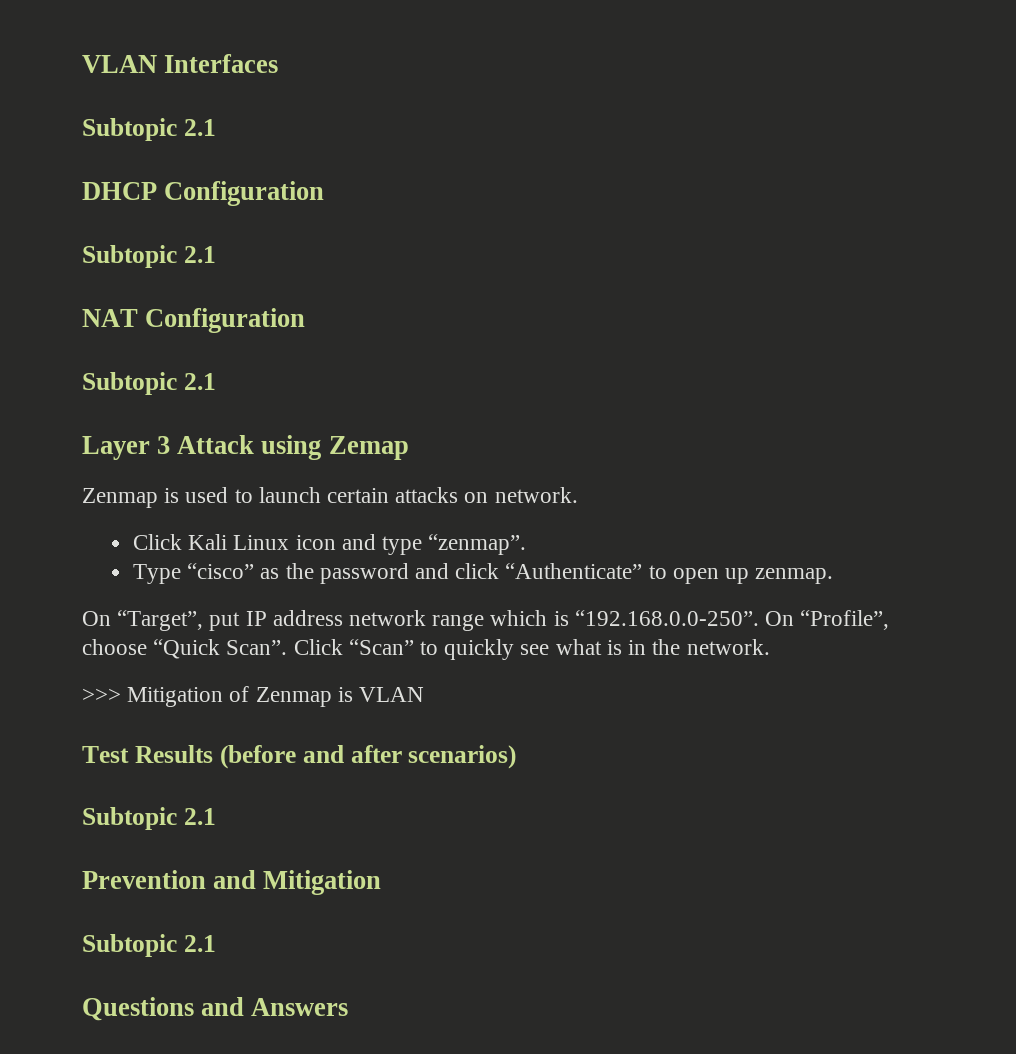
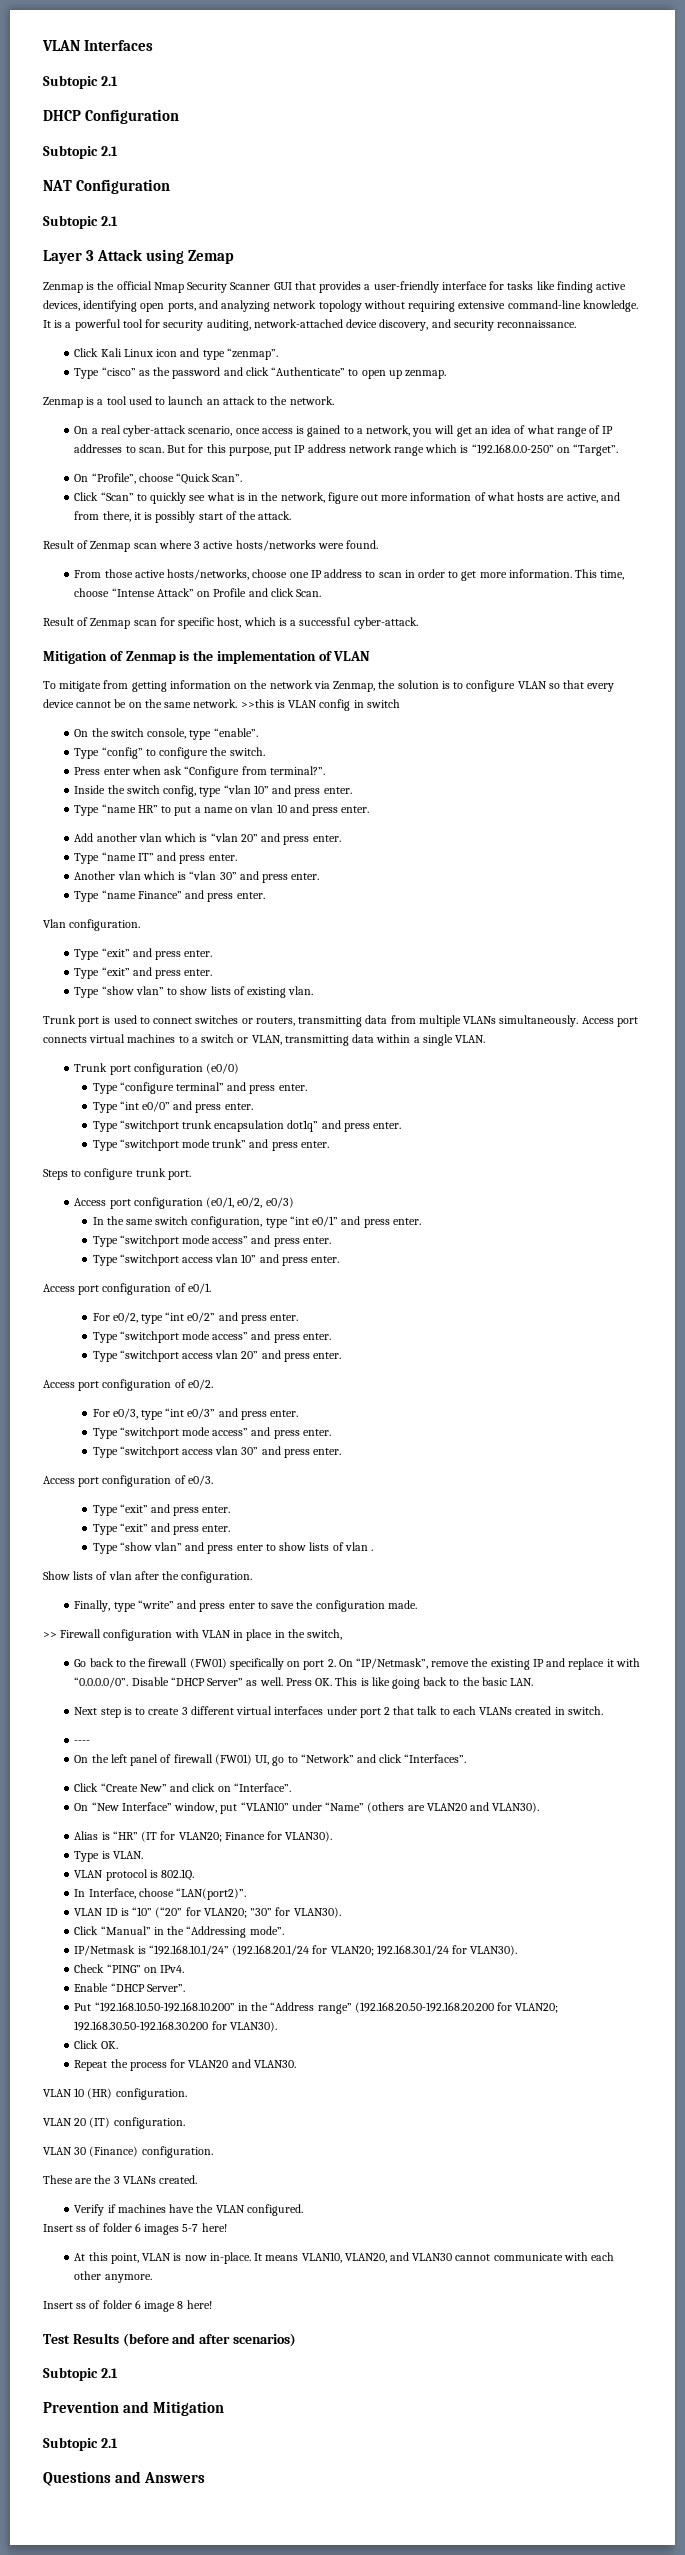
[185,487,578,503] used to launch certain attacks on network. -> [97,281,627,293] [43,300,638,312] [43,319,577,331] the official Nmap Security Scanner GUI that provides a user-friendly interface for tasks like finding active devices, identifying open ports, and analyzing network topology without requiring extensive command-line knowledge. It is a powerful tool for security auditing, network-attached device discovery, and security reconnaissance.
[82,610,204,631] On “Target”, -> [43,396,334,408] [74,425,614,437] [74,444,271,456] Zenmap is a tool used to launch an attack to the network. // On a real cyber-attack scenario, once access is gained to a network, you will get an idea of what range of IP addresses to scan. But for this purpose,
[574,610,759,626] “192.168.0.0-250”. -> [471,444,619,456] “192.168.0.0-250” on “Target”. //
(288, 647) none -> (243, 478) //
[686,639,770,655] [82,686,425,707] network. // >>> Mitigation of Zenmap is VLAN -> [280,492,620,504] [74,511,292,523] [43,540,379,552] [74,569,625,581] [74,588,322,597] [43,617,418,629] [43,650,371,664] [43,680,615,692] [43,699,400,711] [74,728,258,740] [74,747,265,759] [74,766,325,778] [74,785,352,797] [74,804,370,816] [74,833,341,845] [74,852,237,864] [74,871,320,883] [74,890,265,902] [43,919,141,931] [74,948,213,960] [74,967,213,979] [74,986,314,998] [43,1015,638,1027] [43,1034,486,1046] [74,1063,240,1075] [92,1082,307,1094] [92,1101,253,1113] [92,1120,402,1132] [92,1139,329,1151] [43,1168,191,1180] [74,1197,294,1209] [92,1216,421,1228] [92,1235,331,1247] [92,1254,340,1266] [43,1283,211,1295] [92,1312,299,1324] [92,1331,331,1343] [92,1350,342,1362] [43,1379,213,1391] [92,1408,299,1420] [92,1427,331,1439] [92,1446,342,1458] [43,1475,213,1487] [92,1504,231,1516] [92,1523,231,1535] [92,1542,374,1554] [43,1571,253,1583] [74,1600,417,1612] [43,1629,343,1641] [74,1658,640,1670] [74,1677,534,1689] [74,1706,603,1718] [74,1740,91,1744] [74,1754,467,1766] [74,1783,291,1792] [74,1802,540,1814] [74,1831,333,1842] [74,1851,143,1862] [74,1869,195,1881] [74,1888,247,1900] [74,1907,341,1918] [74,1926,284,1938] [74,1945,518,1956] [74,1964,185,1973] [74,1983,185,1992] [74,2002,559,2014] [74,2021,277,2032] [74,2040,118,2049] [74,2059,296,2071] [43,2088,187,2100] [43,2117,185,2129] [43,2146,213,2158] [43,2175,198,2184] [74,2204,303,2216] [43,2223,227,2235] [74,2252,615,2264] [74,2271,152,2283] [43,2300,212,2312] network, figure out more information of what hosts are active, and from there, it is possibly start of the attack. // Result of Zenmap scan where 3 active hosts/networks were found. // From those active hosts/networks, choose one IP address to scan in order to get more information. This time, choose “Intense Attack” on Profile and click Scan. // Result of Zenmap scan for specific host, which is a successful cyber-attack. // Mitigation of Zenmap is the implementation of VLAN // To mitigate from getting information on the network via Zenmap, the solution is to configure VLAN so that every device cannot be on the same network. >>this is VLAN config in switch // On the switch console, type “enable”. // Type “config” to configure the switch. // Press enter when ask “Configure from terminal?”. // Inside the switch config, type “vlan 10” and press enter. // Type “name HR” to put a name on vlan 10 and press enter. // Add another vlan which is “vlan 20” and press enter. // Type “name IT” and press enter. // Another vlan which is “vlan 30” and press enter. // Type “name Finance” and press enter. // Vlan configuration. // Type “exit” and press enter. // Type “exit” and press enter. // Type “show vlan” to show lists of existing vlan. // Trunk port is used to connect switches or routers, transmitting data from multiple VLANs simultaneously. Access port connects virtual machines to a switch or VLAN, transmitting data within a single VLAN. // Trunk port configuration (e0/0) // Type “configure terminal” and press enter. // Type “int e0/0” and press enter. // Type “switchport trunk encapsulation dot1q” and press enter. // Type “switchport mode trunk” and press enter. // Steps to configure trunk port. // Access port configuration (e0/1, e0/2, e0/3) // In the same switch configuration, type “int e0/1” and press enter. // Type “switchport mode access” and press enter. // Type “switchport access vlan 10” and press enter. // Access port configuration of e0/1. // For e0/2, type “int e0/2” and press enter. // Type “switchport mode access” and press enter. // Type “switchport access vlan 20” and press enter. // Access port configuration of e0/2. // For e0/3, type “int e0/3” and press enter. // Type “switchport mode access” and press enter. // Type “switchport access vlan 30” and press enter. // Access port configuration of e0/3. // Type “exit” and press enter. // Type “exit” and press enter. // Type “show vlan” and press enter to show lists of vlan . // Show lists of vlan after the configuration. // Finally, type “write” and press enter to save the configuration made. // >> Firewall configuration with VLAN in place in the switch, // Go back to the firewall (FW01) specifically on port 2. On “IP/Netmask”, remove the existing IP and replace it with “0.0.0.0/0”. Disable “DHCP Server” as well. Press OK. This is like going back to the basic LAN. // Next step is to create 3 different virtual interfaces under port 2 that talk to each VLANs created in switch. // ---- // On the left panel of firewall (FW01) UI, go to “Network” and click “Interfaces”. // Click “Create New” and click on “Interface”. // On “New Interface” window, put “VLAN10” under “Name” (others are VLAN20 and VLAN30). // Alias is “HR” (IT for VLAN20; Finance for VLAN30). // Type is VLAN. // VLAN protocol is 802.1Q. // In Interface, choose “LAN(port2)”. // VLAN ID is “10” (“20” for VLAN20; "30” for VLAN30). // Click “Manual” in the “Addressing mode”. // IP/Netmask is “192.168.10.1/24” (192.168.20.1/24 for VLAN20; 192.168.30.1/24 for VLAN30). // Check “PING” on IPv4. // Enable “DHCP Server”. // Put “192.168.10.50-192.168.10.200” in the “Address range” (192.168.20.50-192.168.20.200 for VLAN20; 192.168.30.50-192.168.30.200 for VLAN30). // Click OK. // Repeat the process for VLAN20 and VLAN30. // VLAN 10 (HR) configuration. // VLAN 20 (IT) configuration. // VLAN 30 (Finance) configuration. // These are the 3 VLANs created. // Verify if machines have the VLAN configured. // Insert ss of folder 6 images 5-7 here! // At this point, VLAN is now in-place. It means VLAN10, VLAN20, and VLAN30 cannot communicate with each other anymore. // Insert ss of folder 6 image 8 here!

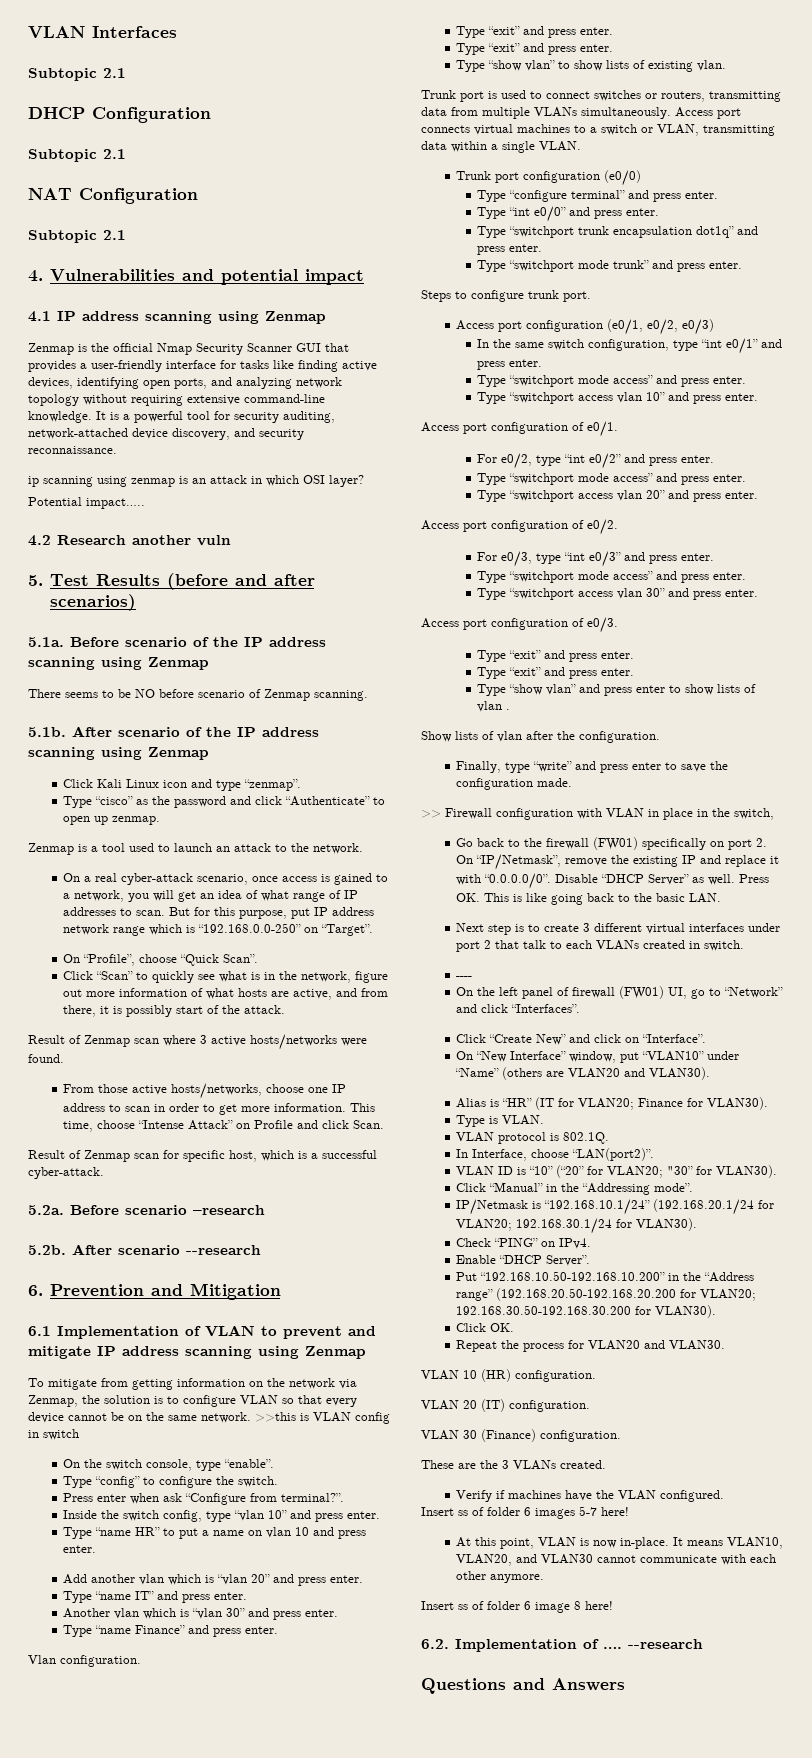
[43,249,235,264] Layer 3 Attack using Zemap -> [28,269,364,285] [28,311,326,324] 4. Vulnerabilities and potential impact // 4.1 IP address scanning using Zenmap
(577, 324) none -> [28,475,364,487] [28,497,145,509] [28,535,231,546] [28,573,315,590] [49,594,136,611] [28,637,326,647] [28,657,209,670] [28,689,368,701] [28,726,319,737] [28,747,209,760] // ip scanning using zenmap is an attack in which OSI layer? // Potential impact….. // 4.2 Research another vuln // 5. Test Results (before and after scenarios) // 5.1a. Before scenario of the IP address scanning using Zenmap // There seems to be NO before scenario of Zenmap scanning. // 5.1b. After scenario of the IP address scanning using Zenmap
[43,650,371,664] Mitigation of Zenmap is the implementation of VLAN -> [28,1205,265,1215] [28,1244,261,1255] [28,1283,281,1300] [28,1325,376,1339] [28,1346,366,1359] 5.2a. Before scenario –research // 5.2b. After scenario --research // 6. Prevention and Mitigation // 6.1 Implementation of VLAN to prevent and mitigate IP address scanning using Zenmap
[43,2333,296,2347] [43,2367,118,2381] [43,2401,225,2416] [43,2437,118,2451] Test Results (before and after scenarios) // Subtopic 2.1 // Prevention and Mitigation // Subtopic 2.1 -> [421,1639,703,1652] 6.2. Implementation of …. --research

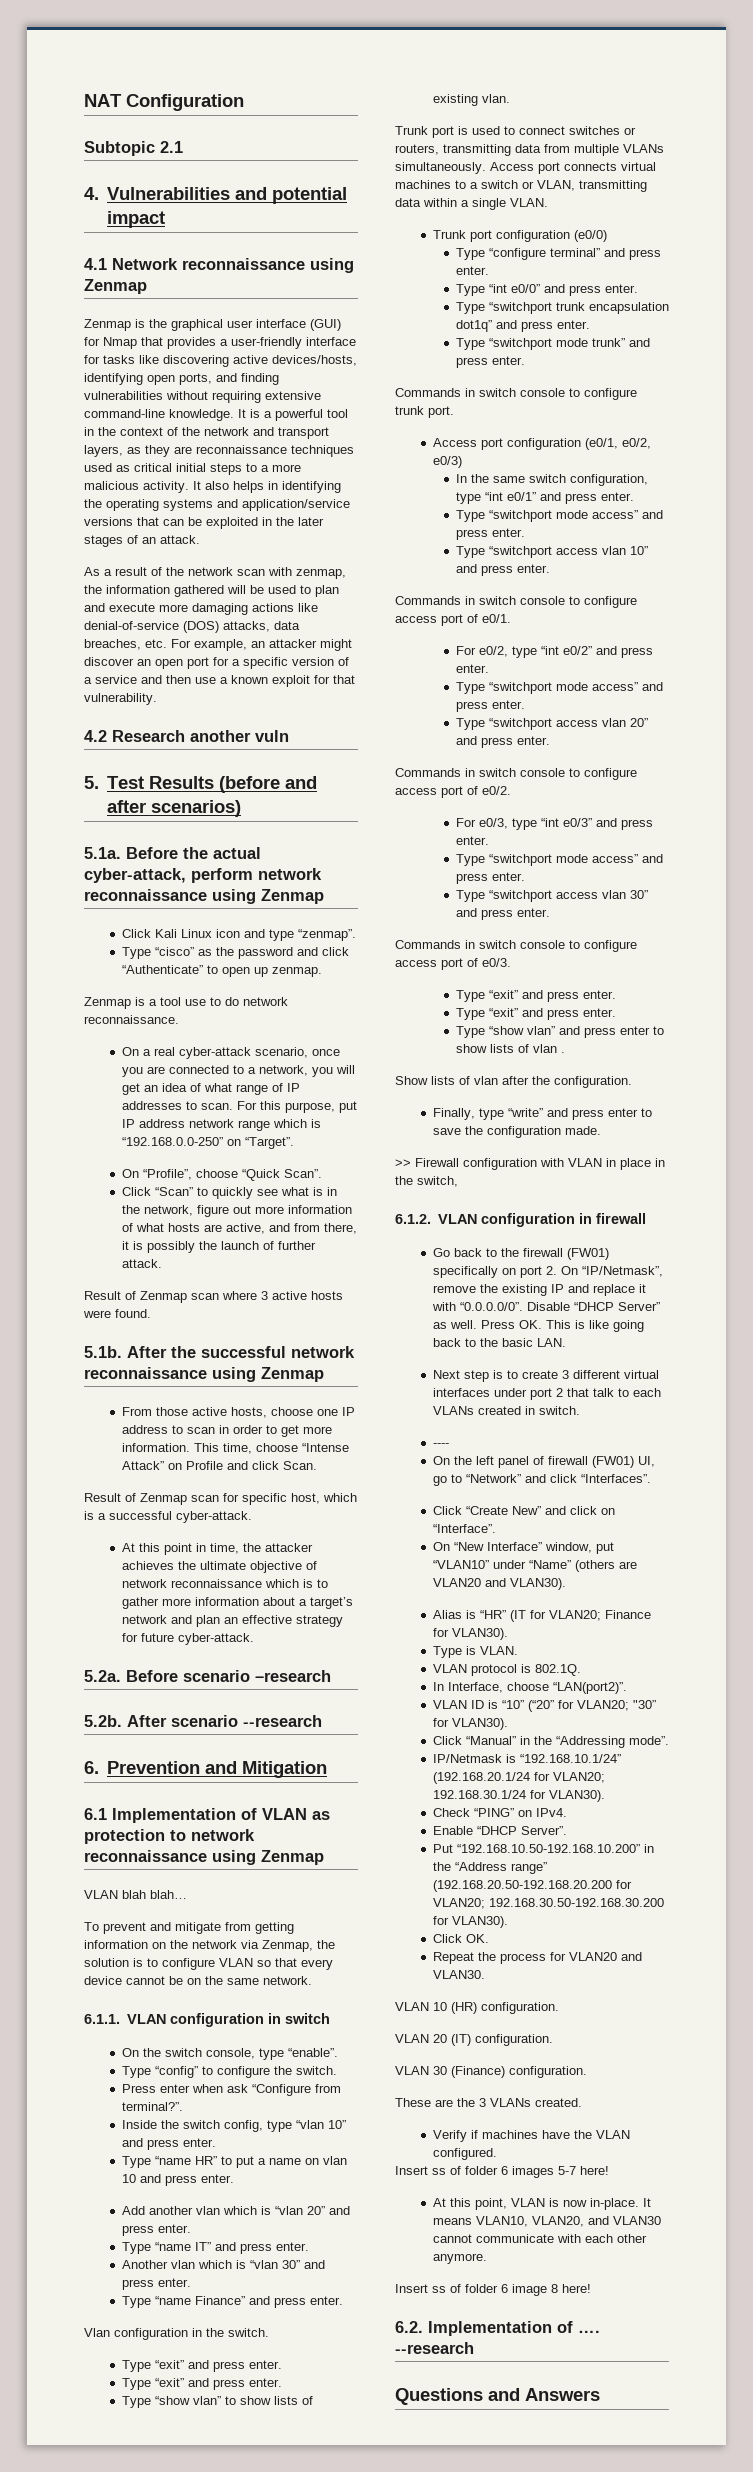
[28,26,177,38] [28,68,126,81] [28,107,211,123] [28,149,126,162] VLAN Interfaces // Subtopic 2.1 // DHCP Configuration // Subtopic 2.1 // -> (84, 100) none
[57,311,212,324] IP address scanning -> [112,258,305,270] Network reconnaissance
[113,343,321,355] official Nmap Security Scanner GUI -> [171,319,341,331] [84,337,137,349] graphical user interface (GUI) for Nmap
[298,360,377,372] [28,377,73,389] finding active devices, -> [163,355,357,367] discovering active devices/hosts,
[236,377,342,389] [28,394,79,406] analyzing network topology -> [241,373,279,385] [84,391,163,400] finding vulnerabilities
[214,411,335,423] [28,428,304,440] [28,446,117,454] [28,475,364,487] [28,497,145,509] for security auditing, network-attached device discovery, and security reconnaissance. // ip scanning using zenmap is an attack in which OSI layer? // Potential impact….. -> [84,427,329,439] [84,445,354,457] [84,463,301,475] [84,481,341,493] [84,499,350,511] [84,517,324,529] [84,535,200,547] [84,567,346,579] [84,585,339,597] [84,603,318,615] [84,621,300,633] [84,639,352,651] [84,657,349,669] [84,675,355,687] [84,693,157,705] in the context of the network and transport layers, as they are reconnaissance techniques used as critical initial steps to a more malicious activity. It also helps in identifying the operating systems and application/service versions that can be exploited in the later stages of an attack. // As a result of the network scan with zenmap, the information gathered will be used to plan and execute more damaging actions like denial-of-service (DOS) attacks, data breaches, etc. For example, an attacker might discover an open port for a specific version of a service and then use a known exploit for that vulnerability.
[125,637,326,647] [28,657,209,670] [28,689,368,701] [28,726,319,737] [28,747,95,760] scenario of the IP address scanning using Zenmap // There seems to be NO before scenario of Zenmap scanning. // 5.1b. After scenario of the IP address scanning -> [183,847,261,859] [84,868,322,883] [84,889,207,901] the actual cyber-attack, perform network reconnaissance
[129,843,363,854] used to launch an attack to the network. -> [185,997,288,1006] [84,1015,179,1024] use to do network reconnaissance.
[282,873,373,885] access is gained -> [121,1065,229,1077] you are connected
[169,907,211,916] But for -> [236,1101,257,1110] For
[176,1005,241,1014] start of the -> [198,1241,316,1250] the launch of further
[250,1034,337,1050] hosts/networks -> [311,1291,343,1300] hosts
(64, 1058) none -> [84,1346,355,1358] [84,1367,324,1382] // 5.1b. After the successful network reconnaissance using Zenmap
[171,1083,263,1099] hosts/networks, -> [230,1407,267,1418] hosts,
(104, 1173) none -> [121,1543,313,1555] [121,1561,317,1573] [121,1579,328,1588] [121,1597,353,1609] [121,1615,343,1627] [121,1633,254,1645] // At this point in time, the attacker achieves the ultimate objective of network reconnaissance which is to gather more information about a target’s network and plan an effective strategy for future cyber-attack.
[261,1326,376,1339] [28,1346,366,1359] to prevent and mitigate IP address scanning using Zenmap -> [312,1811,330,1820] [84,1829,255,1844] [84,1850,324,1865] [84,1890,187,1899] as protection to network reconnaissance using Zenmap // VLAN blah blah…
(44, 1382) none -> [103,1922,171,1934] prevent and
[255,1412,390,1424] >>this is VLAN config -> [84,2013,264,2027] // 6.1.1. VLAN configuration
[60,1655,141,1667] configuration. -> [114,2328,269,2340] configuration in the switch.
[421,290,451,302] Steps -> [395,388,565,397] Commands in switch console
[421,422,568,434] Access port configuration -> [395,596,637,608] [395,614,463,626] Commands in switch console to configure access port
[421,520,568,532] Access port configuration -> [395,768,637,780] [395,786,463,798] Commands in switch console to configure access port
[421,618,568,630] Access port configuration -> [395,940,637,952] [395,958,463,970] Commands in switch console to configure access port
(774, 814) none -> [395,1213,646,1227] // 6.1.2. VLAN configuration in firewall

